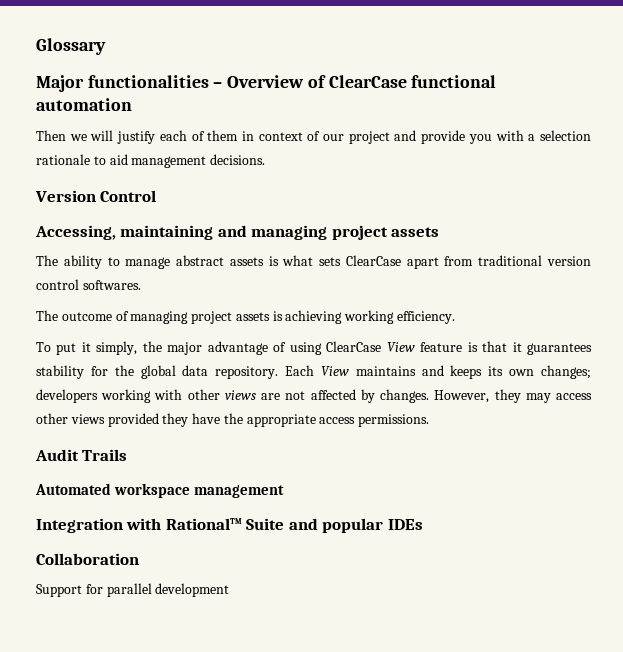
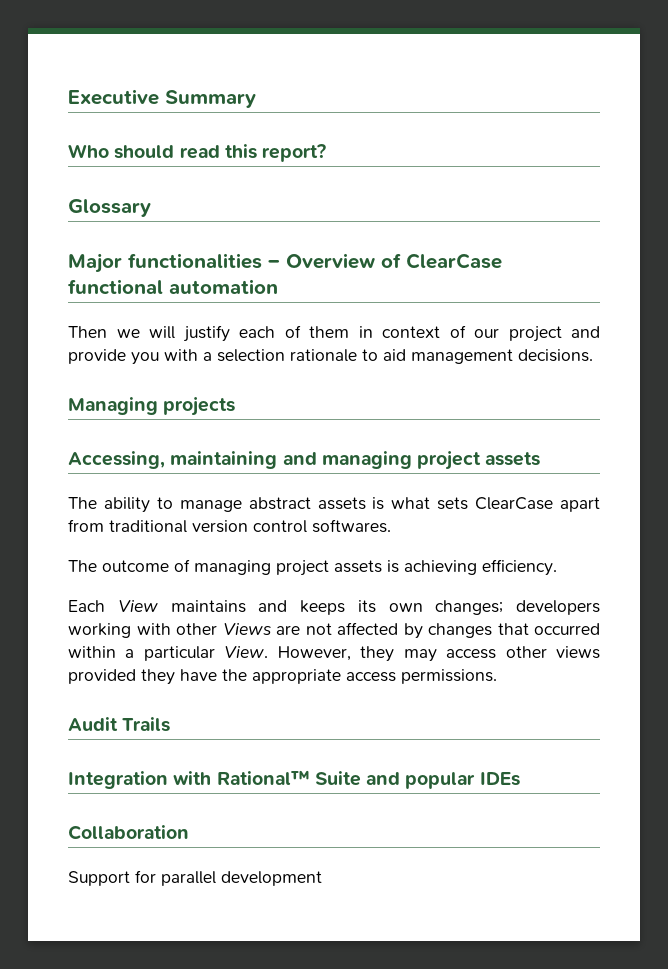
(36, 46) none -> [68,89,256,108] [68,144,327,162] Executive Summary // Who should read this report? //
[35,190,157,202] Version Control -> [68,397,236,416] Managing projects
[344,310,395,324] working -> (477, 567) none
[36,341,592,355] [36,365,279,379] To put it simply, the major advantage of using ClearCase View feature is that it guarantees stability for the global data repository. -> (557, 567) none
[224,390,256,400] views -> [222,623,272,635] Views
[380,389,430,403] changes. -> [428,623,600,638] [68,646,269,661] changes that occurred within a particular View.
[35,483,285,498] // Automated workspace management -> (171, 724) none

